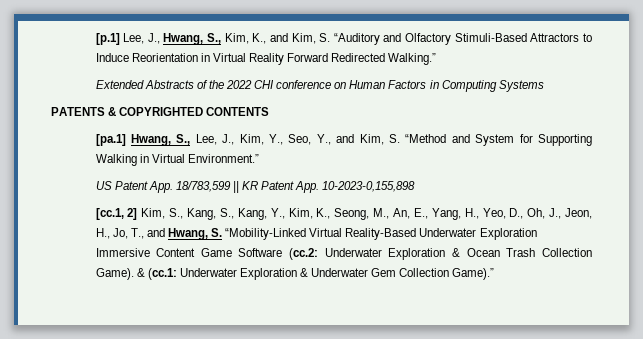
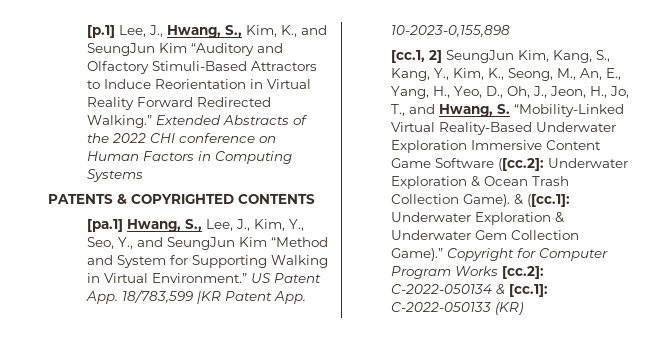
[291,33,331,44] Kim, S. -> [87,43,188,56] SeungJun Kim
(437, 59) // -> (153, 121) none
[359,134,400,145] Kim, S. -> [167,237,268,250] SeungJun Kim
(259, 158) // -> (248, 278) none
[232,181,259,193] || KR -> [197,291,222,304] |KR
[141,208,184,219] Kim, S., -> [446,50,550,63] SeungJun Kim,
[289,248,319,260] (cc.2: -> [498,158,545,171] ([cc.2]:
[147,268,177,280] (cc.1: -> [527,194,571,207] ([cc.1]:
(495, 274) none -> [447,248,609,261] [391,266,545,279] [391,284,549,297] [391,302,524,315] Copyright for Computer Program Works [cc.2]: C-2022-050134 & [cc.1]: C-2022-050133 (KR)

